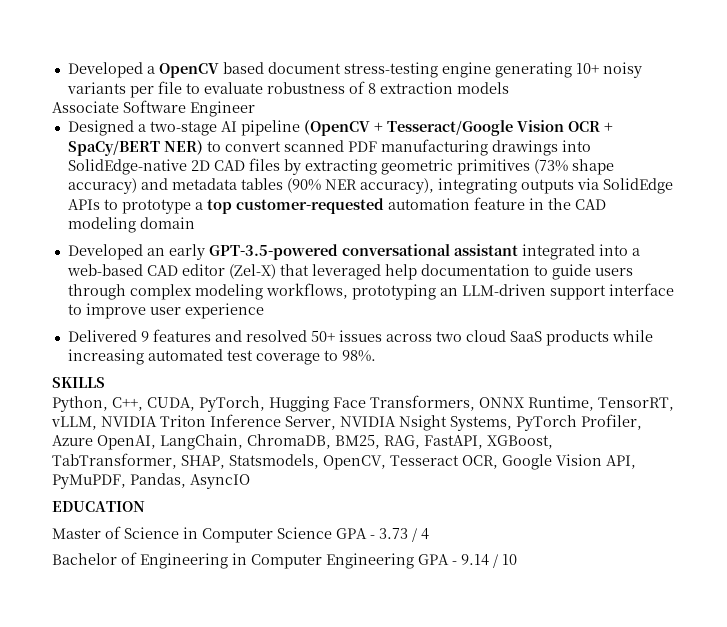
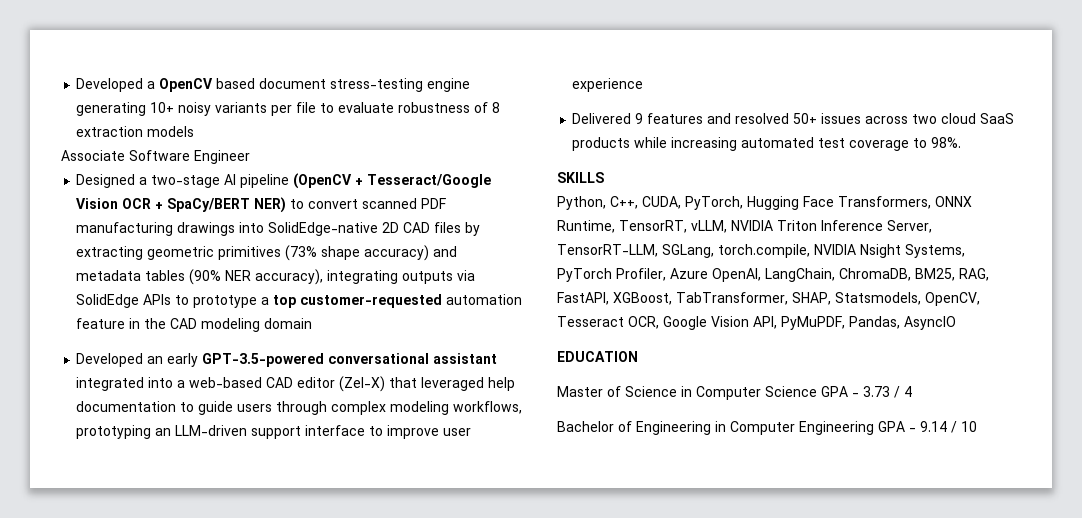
(336, 423) none -> [557,244,810,258] TensorRT-LLM, SGLang, torch.compile,

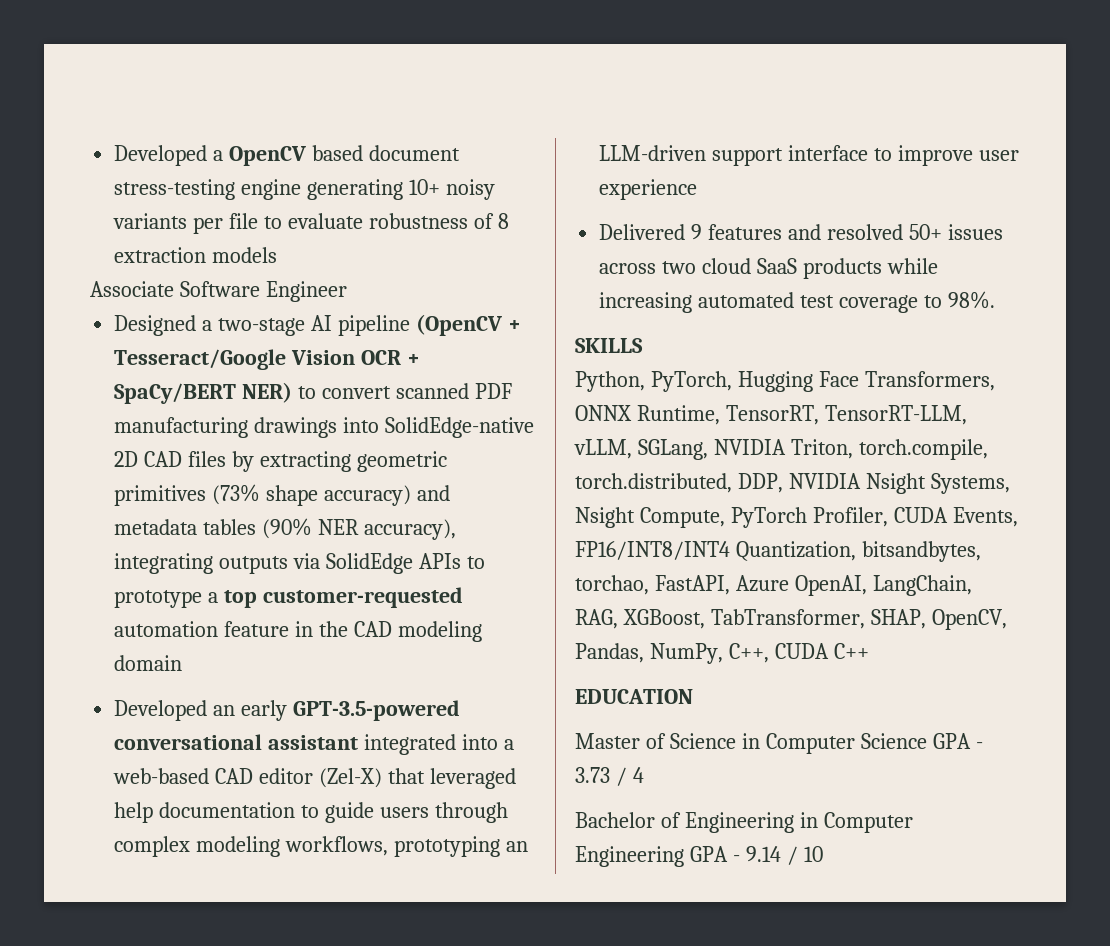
[610,196,681,209] C++, CUDA, -> (645, 381) none
[691,220,932,233] [557,244,965,258] [557,268,989,282] [557,292,980,306] [557,316,956,330] vLLM, NVIDIA Triton Inference Server, TensorRT-LLM, SGLang, torch.compile, NVIDIA Nsight Systems, PyTorch Profiler, Azure OpenAI, LangChain, ChromaDB, BM25, RAG, FastAPI, XGBoost, TabTransformer, SHAP, Statsmodels, OpenCV, Tesseract OCR, Google Vision API, PyMuPDF, Pandas, AsyncIO -> [824,405,967,425] [574,439,988,460] [575,473,1010,494] [575,507,1018,528] [575,541,981,562] [575,575,972,596] [575,609,1007,630] [575,643,869,664] TensorRT-LLM, vLLM, SGLang, NVIDIA Triton, torch.compile, torch.distributed, DDP, NVIDIA Nsight Systems, Nsight Compute, PyTorch Profiler, CUDA Events, FP16/INT8/INT4 Quantization, bitsandbytes, torchao, FastAPI, Azure OpenAI, LangChain, RAG, XGBoost, TabTransformer, SHAP, OpenCV, Pandas, NumPy, C++, CUDA C++

